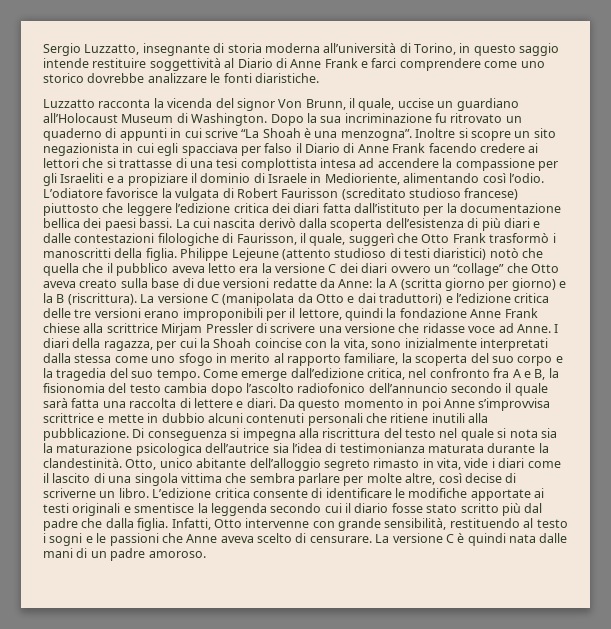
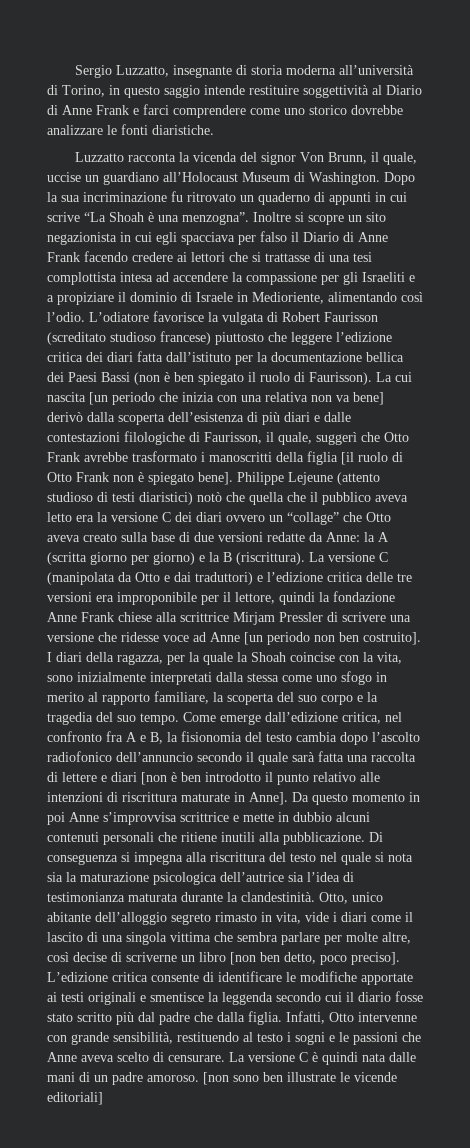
[104,218,256,231] paesi bassi. La cui nascita -> [68,372,412,385] [47,392,384,405] Paesi Bassi (non è ben spiegato il ruolo di Faurisson). La cui nascita [un periodo che inizia con una relativa non va bene]
[489,233,550,243] trasformò -> [84,451,197,462] avrebbe trasformato
[145,248,177,261] figlia. -> [307,451,403,465] [47,472,233,485] figlia [il ruolo di Otto Frank non è spiegato bene].
[144,308,263,321] erano improponibili -> [96,592,197,605] era improponibile
[422,323,465,333] ridasse -> [121,632,159,642] ridesse
[516,324,551,333] Anne. -> [210,632,421,645] Anne [un periodo non ben costruito].
[179,338,197,348] cui -> [189,652,233,665] la quale
[246,398,276,408] diari. -> [111,772,380,785] [47,792,288,805] diari [non è ben introdotto il punto relativo alle intenzioni di riscrittura maturate in Anne].
[118,488,149,498] libro. -> [199,952,400,965] libro [non ben detto, poco preciso].
(206, 554) none -> [203,1072,397,1085] [47,1092,103,1105] [non sono ben illustrate le vicende editoriali]

